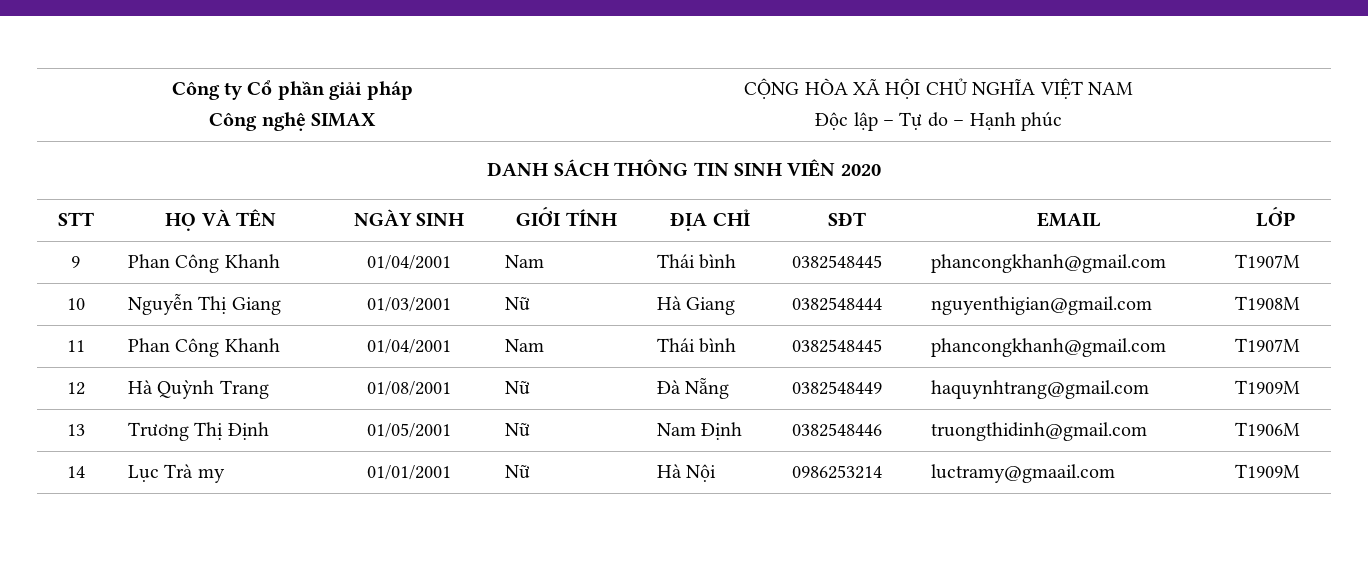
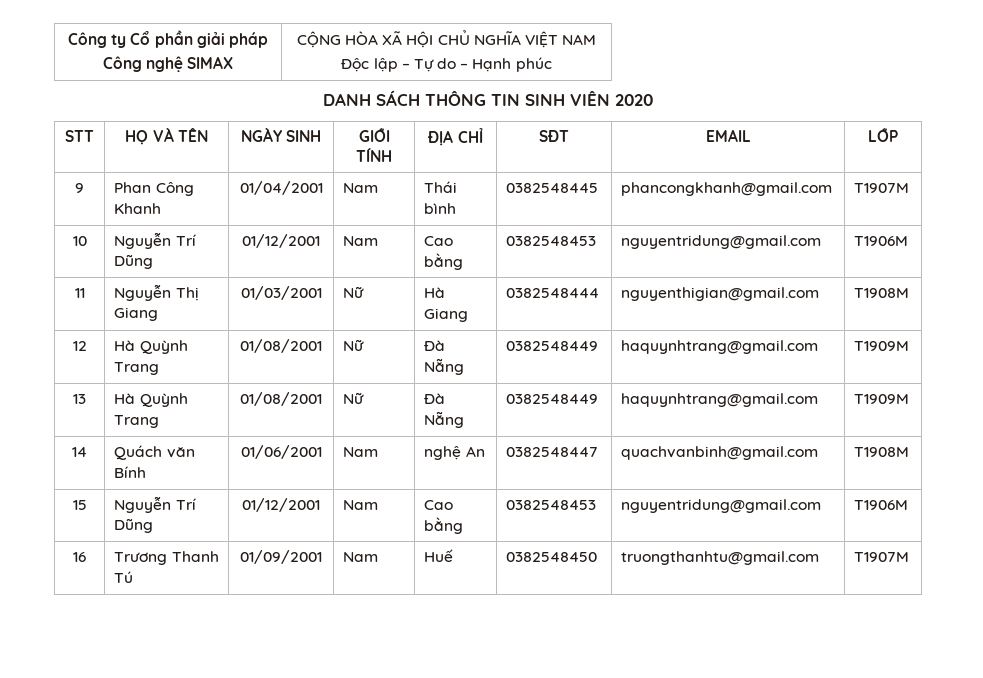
(85, 304) none -> [114,232,196,249] [114,254,154,269] [242,234,320,248] [343,236,379,246] [424,236,454,246] [424,253,464,270] [506,236,597,246] [621,235,822,249] [854,236,909,246] [74,288,85,298] | Nguyễn Trí Dũng | 01/12/2001 | Nam | Cao bằng | 0382548453 | nguyentridung@gmail.com | T1906M // 11
[66,340,85,352] [127,338,280,357] [367,339,451,354] [504,339,544,352] [656,338,737,353] [791,339,882,353] [930,338,1166,357] [1234,338,1300,352] // 11 | Phan Công Khanh | 01/04/2001 | Nam | Thái bình | 0382548445 | phancongkhanh@gmail.com | T1907M -> (910, 293) none
[127,422,269,441] [367,423,451,438] [504,422,530,437] [656,422,743,441] [791,423,882,437] [930,422,1147,441] [1234,422,1300,436] [66,466,85,478] [127,464,225,483] [367,465,451,480] [504,464,530,479] [656,464,717,482] [791,465,882,479] [930,464,1115,483] [1234,464,1300,478] Trương Thị Định | 01/05/2001 | Nữ | Nam Định | 0382548446 | truongthidinh@gmail.com | T1906M // 14 | Lục Trà my | 01/01/2001 | Nữ | Hà Nội | 0986253214 | luctramy@gmaail.com | T1909M -> [114,393,188,407] [114,415,160,428] [240,392,322,406] [343,392,365,404] [424,393,446,404] [424,411,465,428] [506,394,599,404] [621,393,819,407] [854,394,910,404] [72,447,87,457] [114,445,195,460] [114,466,147,478] [240,445,322,459] [343,447,379,457] [424,446,485,460] [506,447,599,457] [621,446,819,460] [854,447,910,457] [72,500,87,510] [114,496,196,513] [114,518,154,533] [242,498,320,512] [343,500,379,510] [424,500,454,510] [424,517,464,534] [506,500,597,510] [621,499,822,513] [854,500,909,510] [73,552,86,562] [114,551,219,565] [114,571,134,583] [240,550,322,564] [343,552,379,562] [424,549,454,562] [506,552,598,562] [621,551,820,565] [854,552,910,562] Hà Quỳnh Trang | 01/08/2001 | Nữ | Đà Nẵng | 0382548449 | haquynhtrang@gmail.com | T1909M // 14 | Quách văn Bính | 01/06/2001 | Nam | nghệ An | 0382548447 | quachvanbinh@gmail.com | T1908M // 15 | Nguyễn Trí Dũng | 01/12/2001 | Nam | Cao bằng | 0382548453 | nguyentridung@gmail.com | T1906M // 16 | Trương Thanh Tú | 01/09/2001 | Nam | Huế | 0382548450 | truongthanhtu@gmail.com | T1907M

